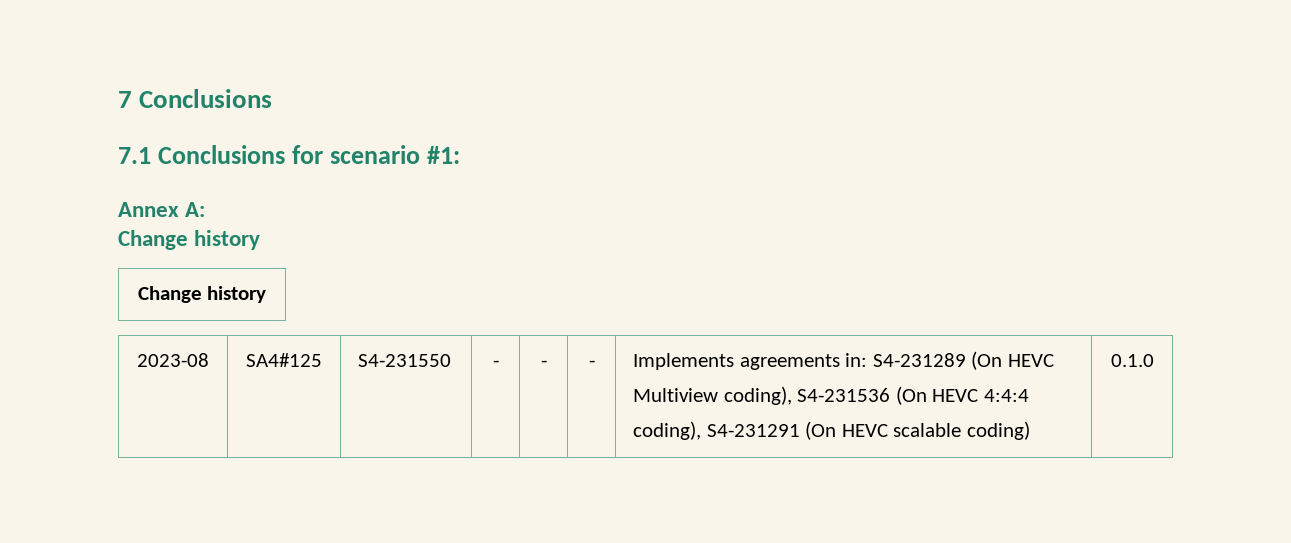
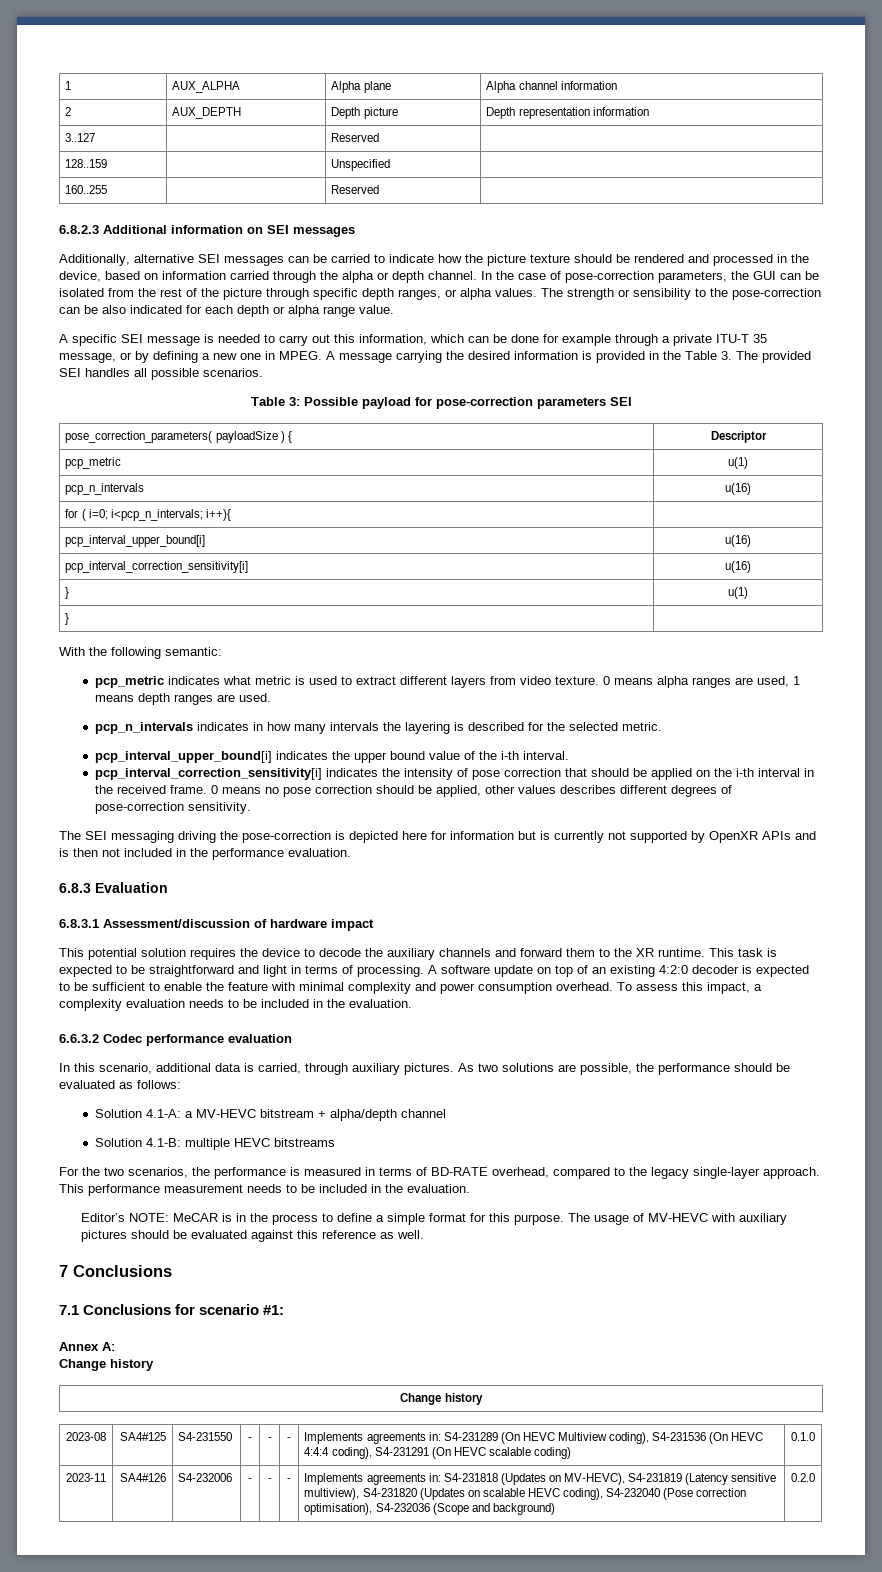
(118, 99) none -> [65,81,72,90] [172,81,241,93] [331,81,391,93] [486,81,617,93] [65,107,72,116] [172,107,242,119] [331,107,398,119] [486,107,649,119] [65,133,96,142] [331,133,380,142] [65,159,108,168] [331,159,391,171] [65,185,108,194] [331,185,380,194] [59,225,355,237] [59,254,809,266] [59,271,819,283] [59,288,821,300] [59,305,394,317] [59,334,767,346] [59,351,811,363] [59,368,263,380] [250,397,632,409] [65,431,292,443] [710,431,767,443] [65,457,122,469] [728,457,748,469] [65,483,145,495] [725,483,751,495] [65,509,231,521] [65,535,206,547] [725,535,751,547] [65,561,249,573] [725,561,751,573] [65,587,70,599] [728,587,748,599] [65,613,70,625] [59,647,222,659] [95,676,801,688] [95,693,272,705] [95,722,663,734] [95,751,570,763] [95,768,815,780] [95,785,733,797] [95,802,252,814] [59,831,816,843] [59,848,351,860] [59,882,168,893] [59,919,374,931] [59,948,777,960] [59,965,809,977] [59,982,762,994] [59,999,412,1011] [59,1034,292,1046] [59,1063,790,1075] [59,1080,181,1089] [95,1109,447,1121] [95,1138,336,1150] [59,1167,820,1179] [59,1184,470,1196] [80,1213,787,1225] [80,1230,424,1242] 1 | AUX_ALPHA | Alpha plane | Alpha channel information // 2 | AUX_DEPTH | Depth picture | Depth representation information // 3..127 | | Reserved | // 128..159 | | Unspecified | // 160..255 | | Reserved | // 6.8.2.3 Additional information on SEI messages // Additionally, alternative SEI messages can be carried to indicate how the picture texture should be rendered and processed in the device, based on information carried through the alpha or depth channel. In the case of pose-correction parameters, the GUI can be isolated from the rest of the picture through specific depth ranges, or alpha values. The strength or sensibility to the pose-correction can be also indicated for each depth or alpha range value. // A specific SEI message is needed to carry out this information, which can be done for example through a private ITU-T 35 message, or by defining a new one in MPEG. A message carrying the desired information is provided in the Table 3. The provided SEI handles all possible scenarios. // Table 3: Possible payload for pose-correction parameters SEI // pose_correction_parameters( payloadSize ) { | Descriptor // pcp_metric | u(1) // pcp_n_intervals | u(16) // for ( i=0; i<pcp_n_intervals; i++){ | // pcp_interval_upper_bound[i] | u(16) // pcp_interval_correction_sensitivity[i] | u(16) // } | u(1) // } | // With the following semantic: // pcp_metric indicates what metric is used to extract different layers from video texture. 0 means alpha ranges are used, 1 means depth ranges are used. // pcp_n_intervals indicates in how many intervals the layering is described for the selected metric. // pcp_interval_upper_bound[i] indicates the upper bound value of the i-th interval. // pcp_interval_correction_sensitivity[i] indicates the intensity of pose correction that should be applied on the i-th interval in the received frame. 0 means no pose correction should be applied, other values describes different degrees of pose-correction sensitivity. // The SEI messaging driving the pose-correction is depicted here for information but is currently not supported by OpenXR APIs and is then not included in the performance evaluation. // 6.8.3 Evaluation // 6.8.3.1 Assessment/discussion of hardware impact // This potential solution requires the device to decode the auxiliary channels and forward them to the XR runtime. This task is expected to be straightforward and light in terms of processing. A software update on top of an existing 4:2:0 decoder is expected to be sufficient to enable the feature with minimal complexity and power consumption overhead. To assess this impact, a complexity evaluation needs to be included in the evaluation. // 6.6.3.2 Codec performance evaluation // In this scenario, additional data is carried, through auxiliary pictures. As two solutions are possible, the performance should be evaluated as follows: // Solution 4.1-A: a MV-HEVC bitstream + alpha/depth channel // Solution 4.1-B: multiple HEVC bitstreams // For the two scenarios, the performance is measured in terms of BD-RATE overhead, compared to the legacy single-layer approach. This performance measurement needs to be included in the evaluation. // Editor’s NOTE: MeCAR is in the process to define a simple format for this purpose. The usage of MV-HEVC with auxiliary pictures should be evaluated against this reference as well. //
(1154, 360) none -> [66,1473,106,1482] [119,1473,166,1482] [178,1473,233,1482] [248,1478,252,1482] [267,1478,272,1482] [287,1478,291,1482] [304,1473,777,1485] [304,1488,747,1500] [304,1503,555,1515] [791,1473,815,1482] // 2023-11 | SA4#126 | S4-232006 | - | - | - | Implements agreements in: S4-231818 (Updates on MV-HEVC), S4-231819 (Latency sensitive multiview), S4-231820 (Updates on scalable HEVC coding), S4-232040 (Pose correction optimisation), S4-232036 (Scope and background) | 0.2.0

